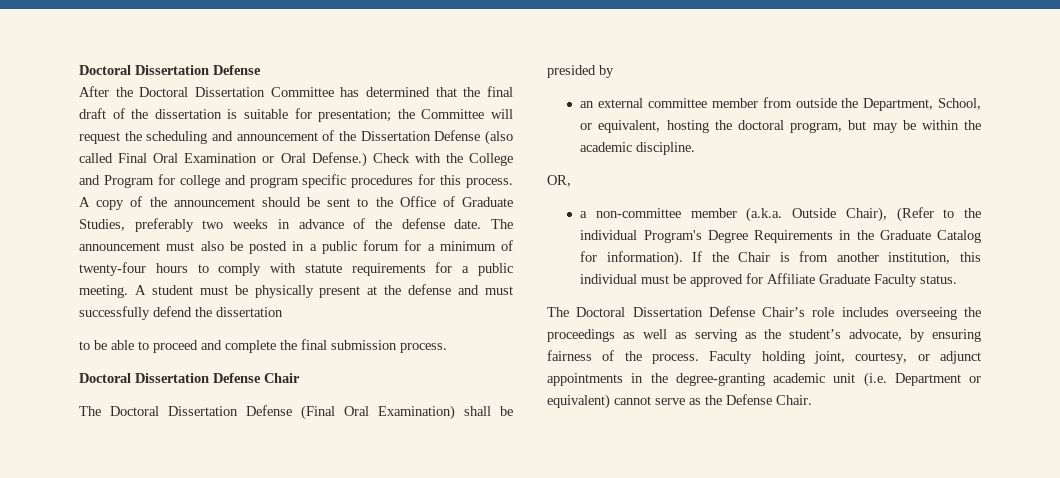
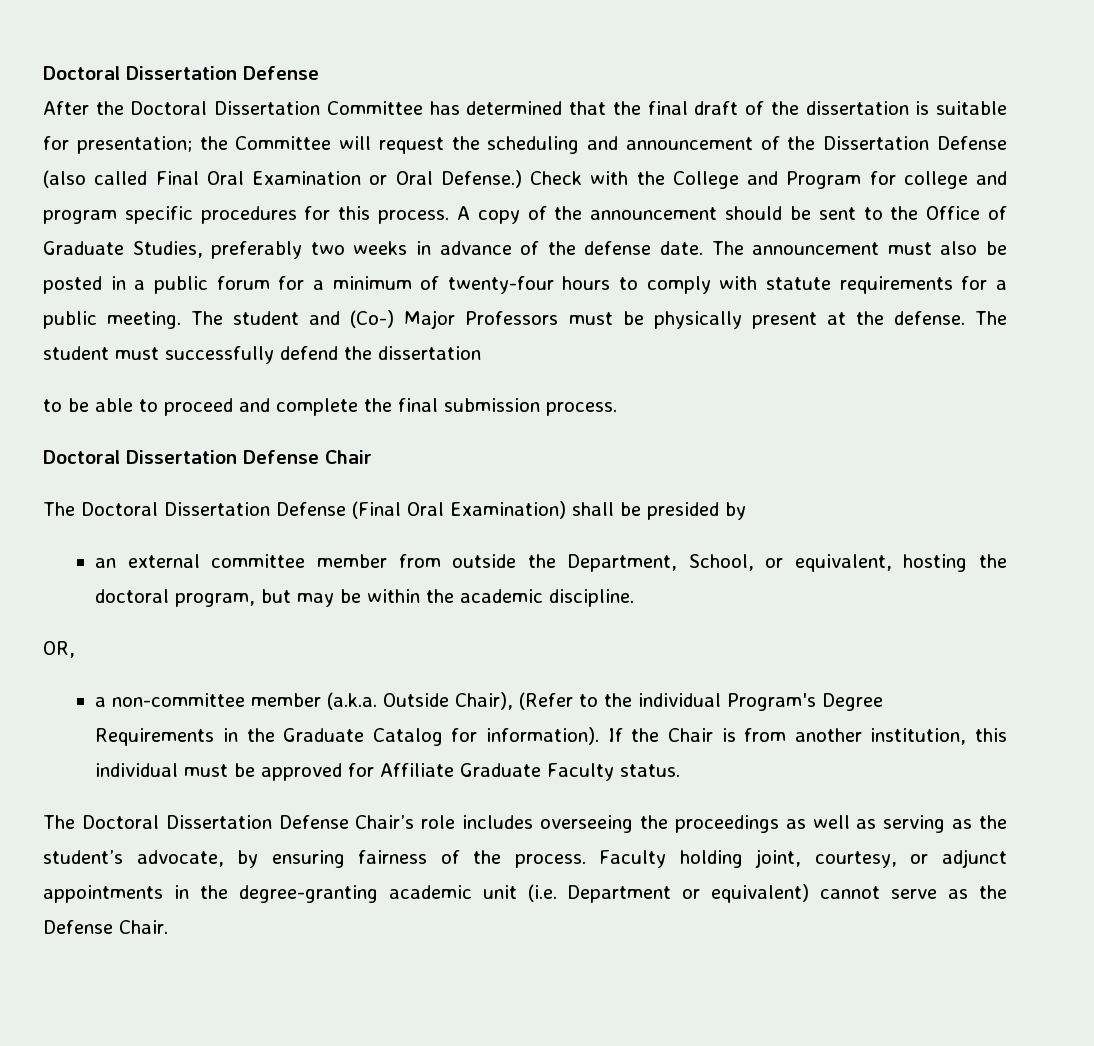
[134,285,193,295] A student -> [191,310,559,329] The student and (Co-) Major Professors
[408,284,480,295] defense and -> [893,311,1008,325] [43,346,109,360] defense. The student

